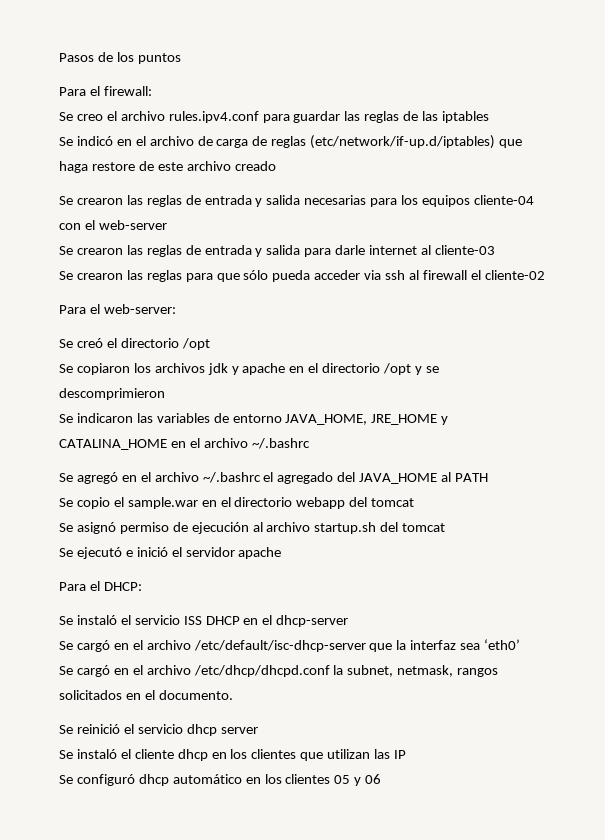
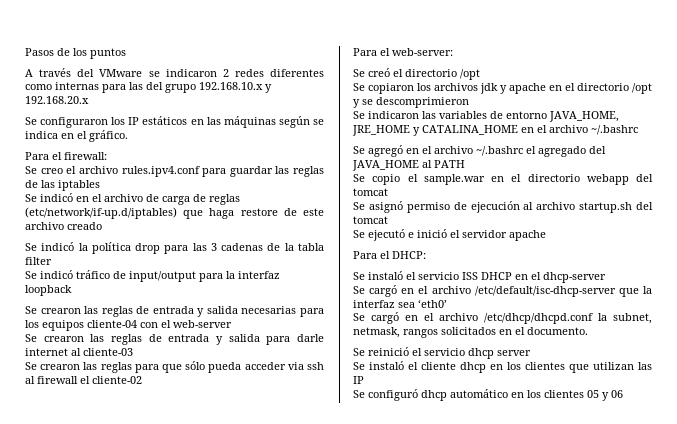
(181, 58) none -> [25,68,324,77] [25,82,272,93] [25,96,89,104] [25,116,324,128] [25,130,128,142] // A través del VMware se indicaron 2 redes diferentes como internas para las del grupo 192.168.10.x y 192.168.20.x // Se configuraron los IP estáticos en las máquinas según se indica en el gráfico.
(276, 166) none -> [25,242,324,254] [25,257,52,265] [25,270,280,282] [25,285,72,296] // Se indicó la política drop para las 3 cadenas de la tabla filter // Se indicó tráfico de input/output para la interfaz loopback

